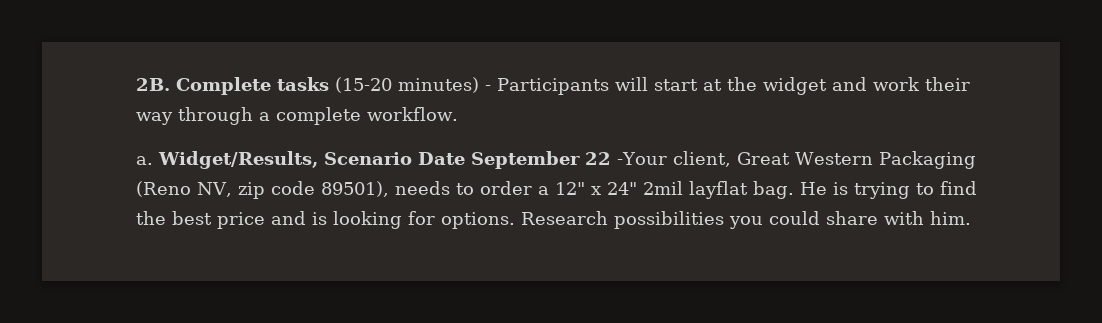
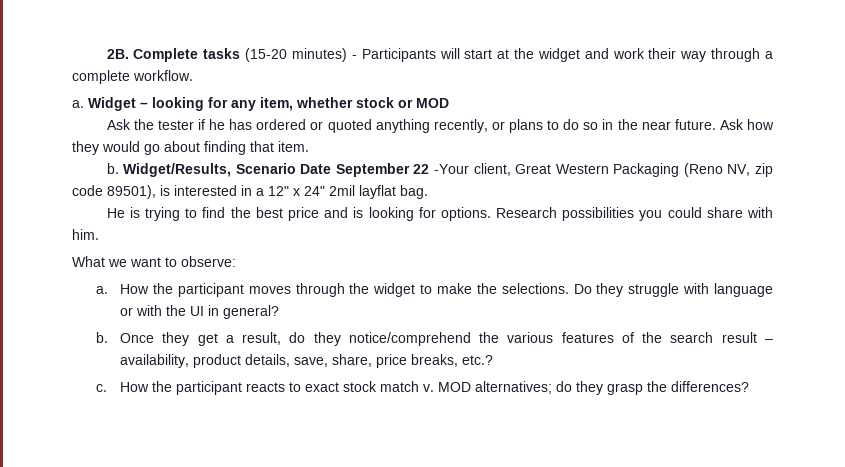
(153, 160) none -> [88,97,449,111] [106,119,774,133] [72,141,309,155] [106,163,119,174] Widget – looking for any item, whether stock or MOD // Ask the tester if he has ordered or quoted anything recently, or plans to do so in the near future. Ask how they would go about finding that item. // b.
[394,181,532,195] needs to order -> [160,185,252,196] is interested in
(794, 190) none -> (428, 192) //
(971, 218) none -> [72,256,236,267] [96,283,773,297] [120,305,280,319] [96,332,774,346] [120,354,494,368] [96,381,750,395] // What we want to observe: // a. How the participant moves through the widget to make the selections. Do they struggle with language or with the UI in general? // b. Once they get a result, do they notice/comprehend the various features of the search result – availability, product details, save, share, price breaks, etc.? // c. How the participant reacts to exact stock match v. MOD alternatives; do they grasp the differences?

